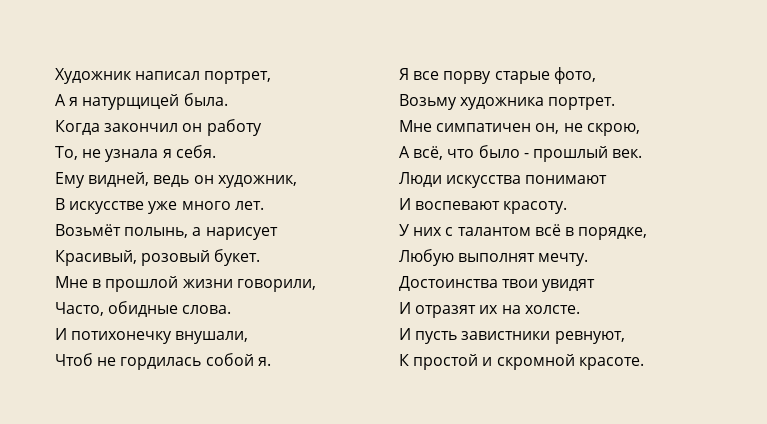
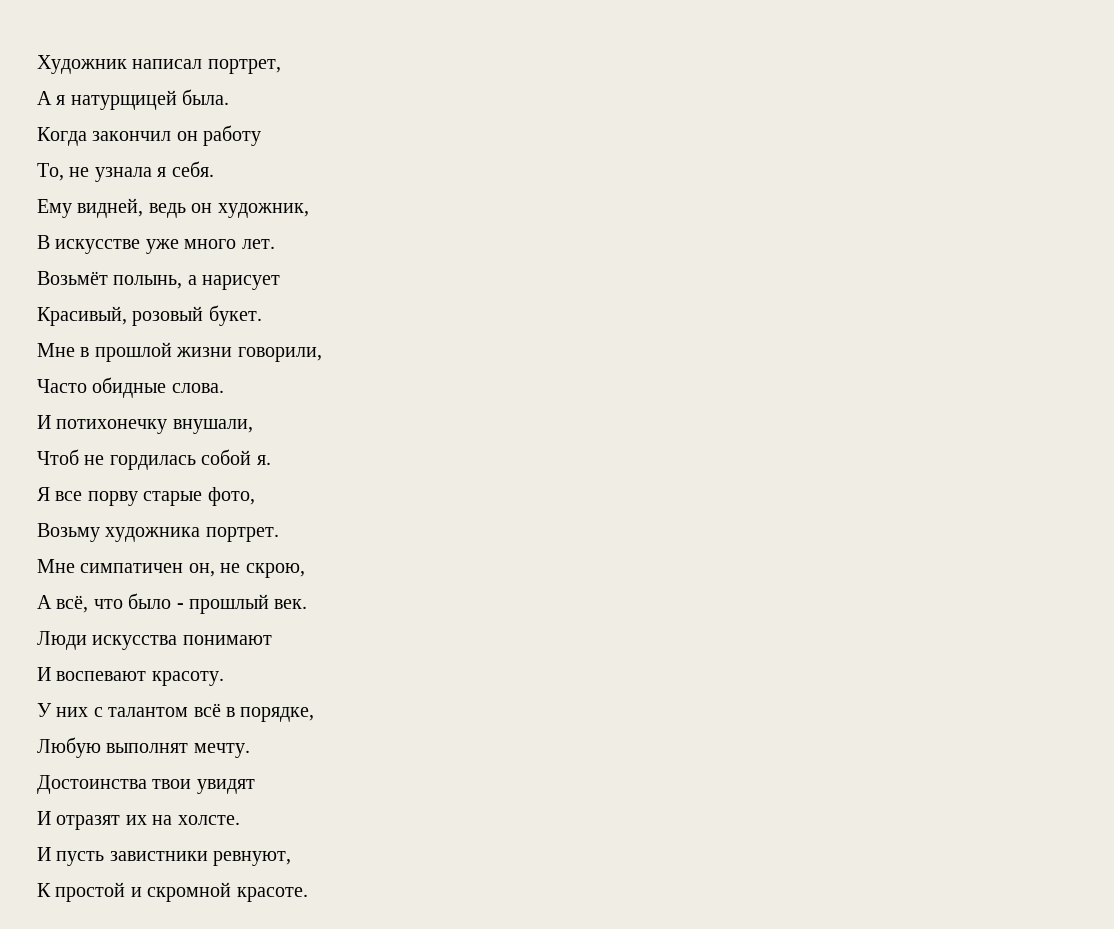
[55,302,104,316] Часто, -> [37,379,87,393] Часто

